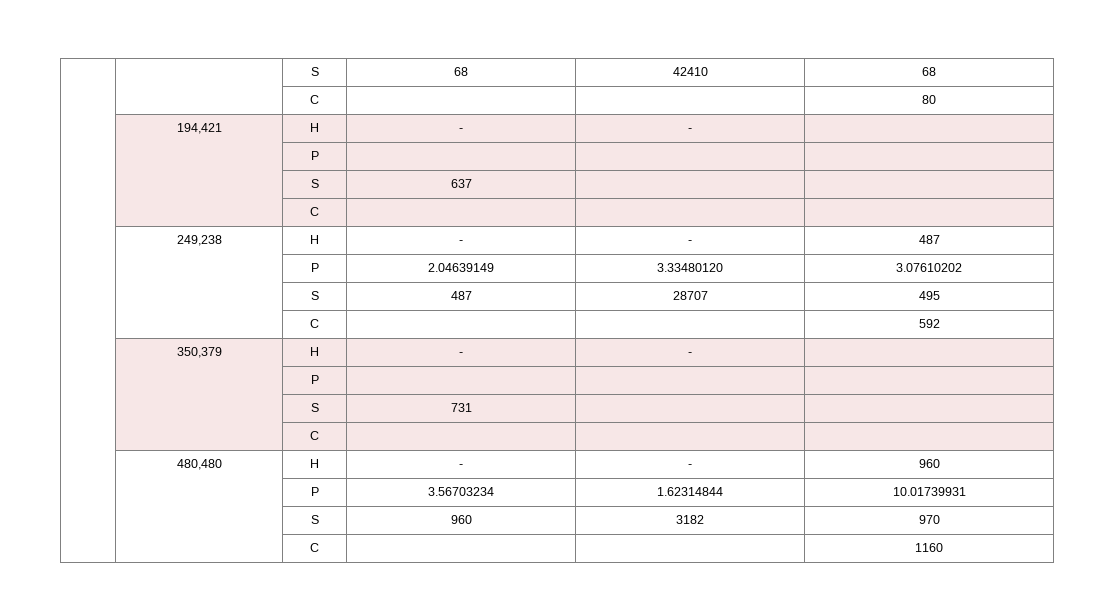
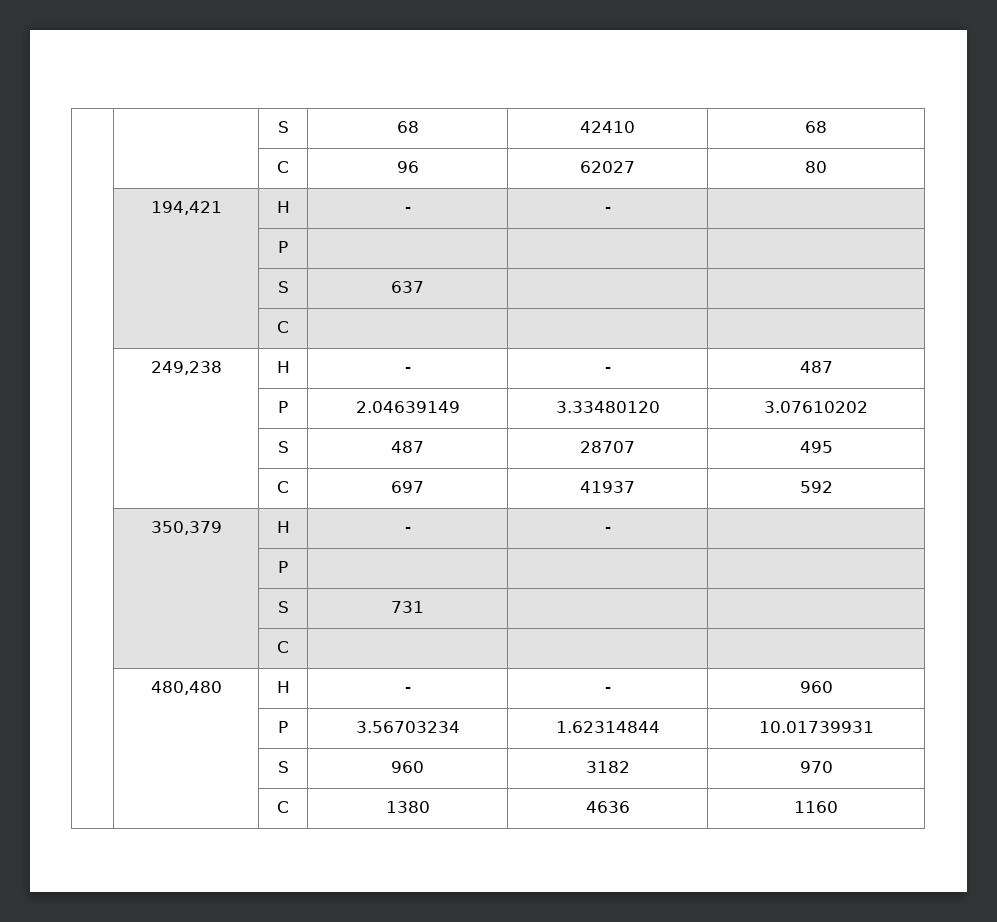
(319, 99) | -> [396,161,419,173] [580,161,635,173] 96 | 62027
(319, 323) | -> [391,481,424,493] [580,481,635,493] 697 | 41937
(319, 547) | -> [385,801,430,813] [585,801,630,813] 1380 | 4636

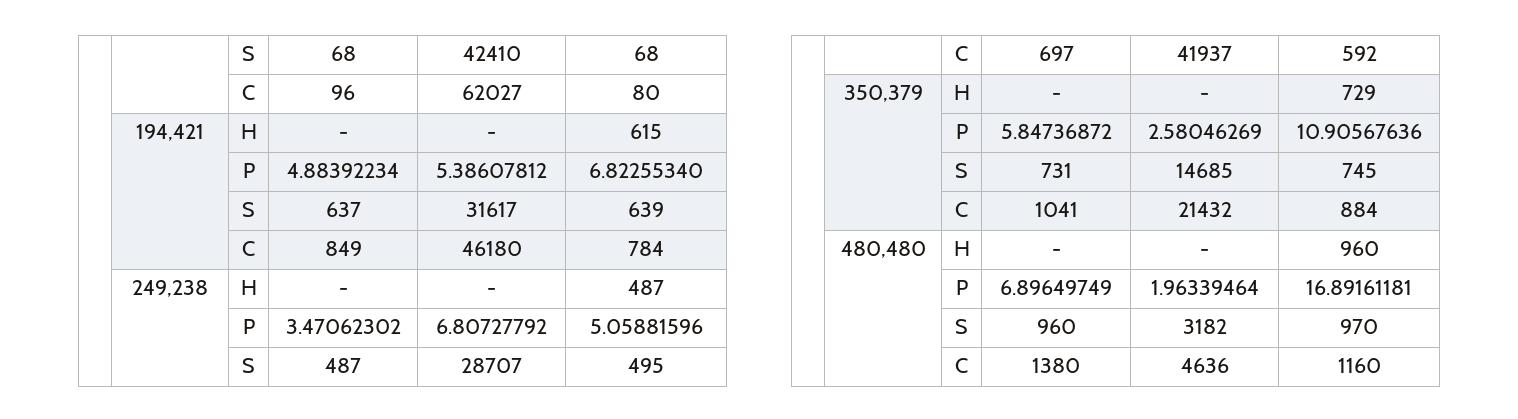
[278,241,288,253] // | | P | | | -> [630,124,662,139] [242,163,255,178] [287,163,399,178] [436,163,547,178] [589,163,703,178] 615 // | | P | 4.88392234 | 5.38607812 | 6.82255340
[277,321,289,333] | // | | C | | | -> [466,202,517,217] [628,202,664,217] [242,241,255,256] [324,241,362,256] [461,241,522,256] [628,241,664,256] 31617 | 639 // | | C | 849 | 46180 | 784
[355,401,460,413] [555,401,660,413] [764,401,868,413] 2.04639149 | 3.33480120 | 3.07610202 -> [285,319,401,334] [436,319,547,334] [589,319,703,334] 3.47062302 | 6.80727792 | 5.05881596
[278,561,288,573] // | | P | | | -> [1342,85,1376,100] [955,124,968,139] [1000,124,1112,139] [1147,124,1262,139] [1296,124,1422,139] 729 // | | P | 5.84736872 | 2.58046269 | 10.90567636
[277,641,289,653] | // | | C | | | -> [1176,163,1233,178] [1341,163,1377,178] [955,202,968,217] [1034,202,1078,217] [1177,202,1232,217] [1340,202,1378,217] 14685 | 745 // | | C | 1041 | 21432 | 884
[355,721,460,733] [555,721,660,733] [758,721,874,733] 3.56703234 | 1.62314844 | 10.01739931 -> [1000,280,1113,295] [1150,280,1259,295] [1306,280,1412,295] 6.89649749 | 1.96339464 | 16.89161181

